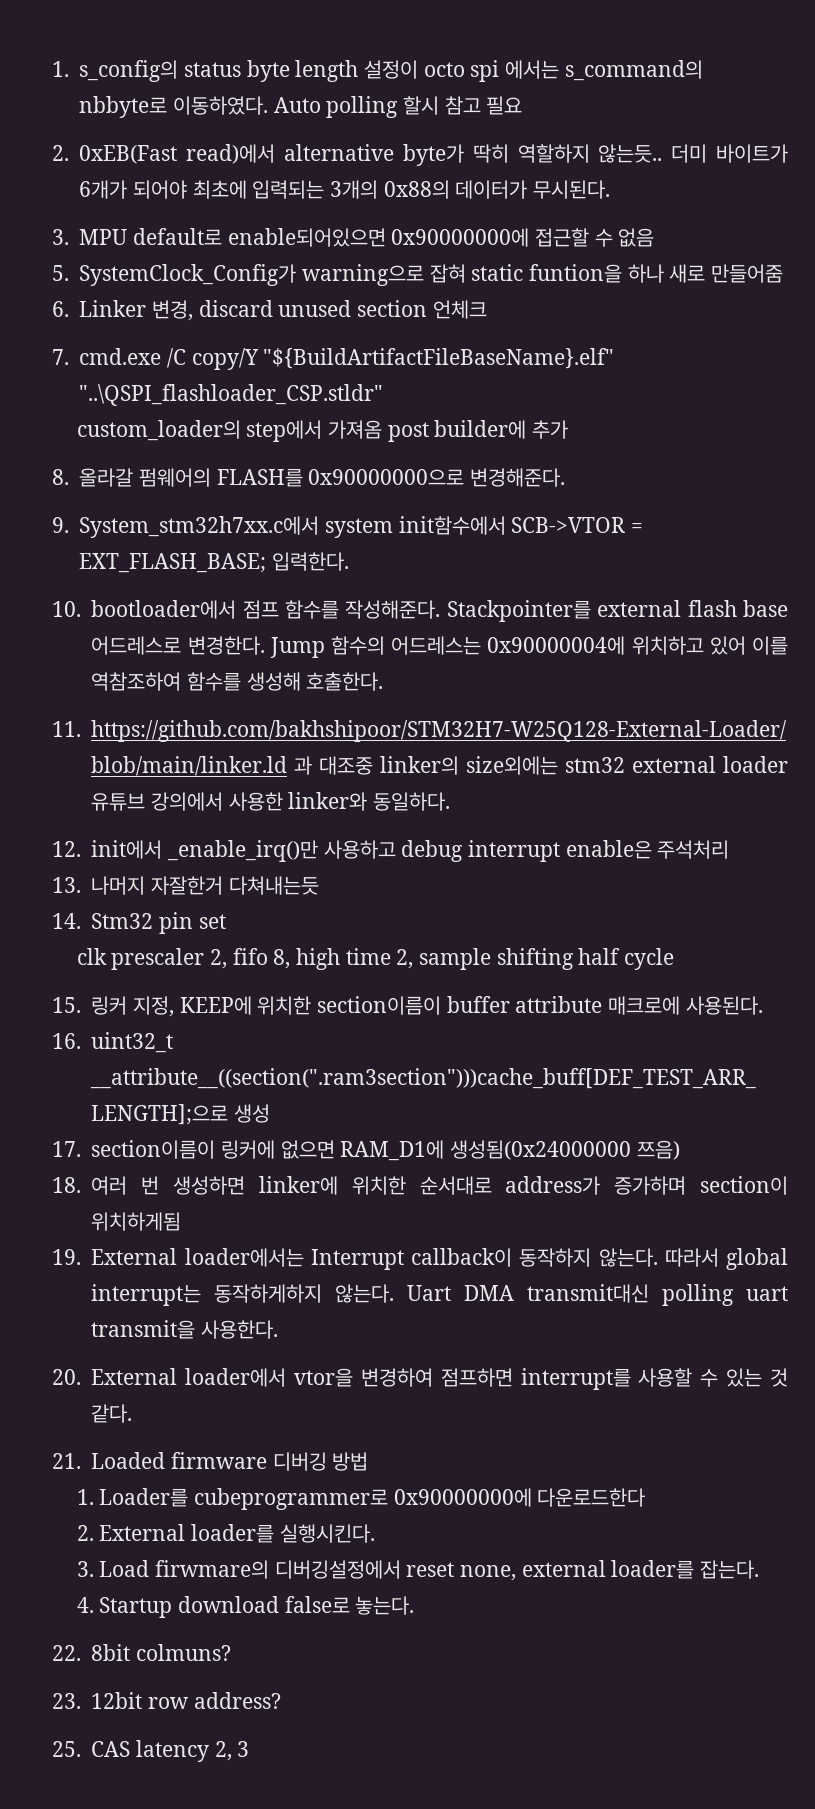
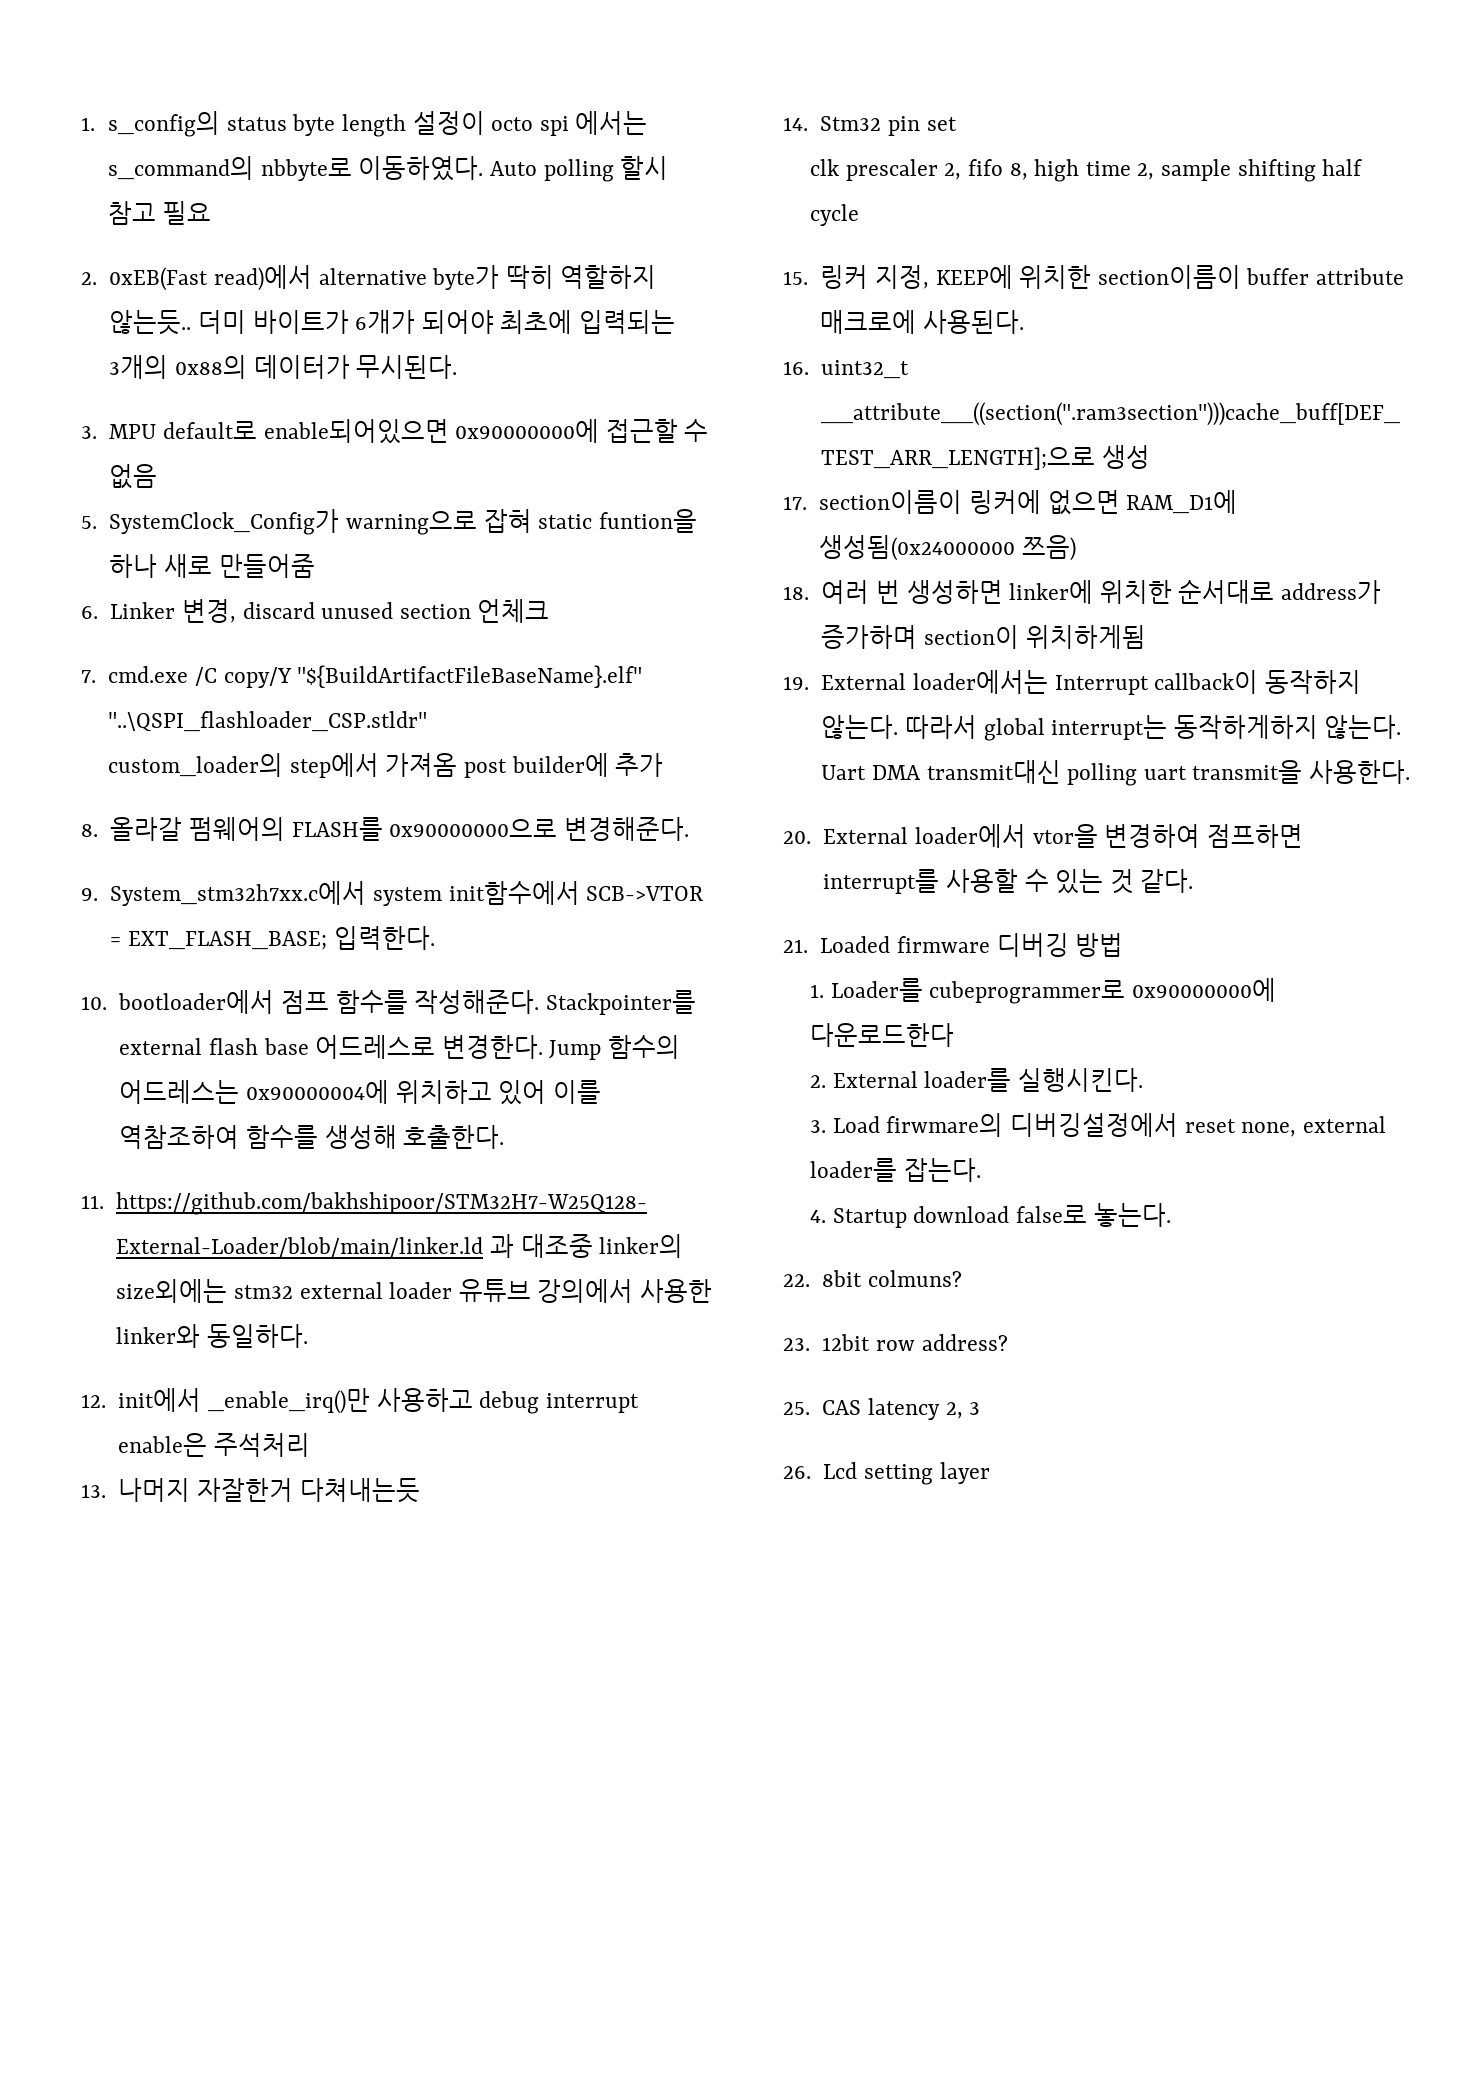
(250, 1749) none -> [783,1462,990,1485] // 26. Lcd setting layer

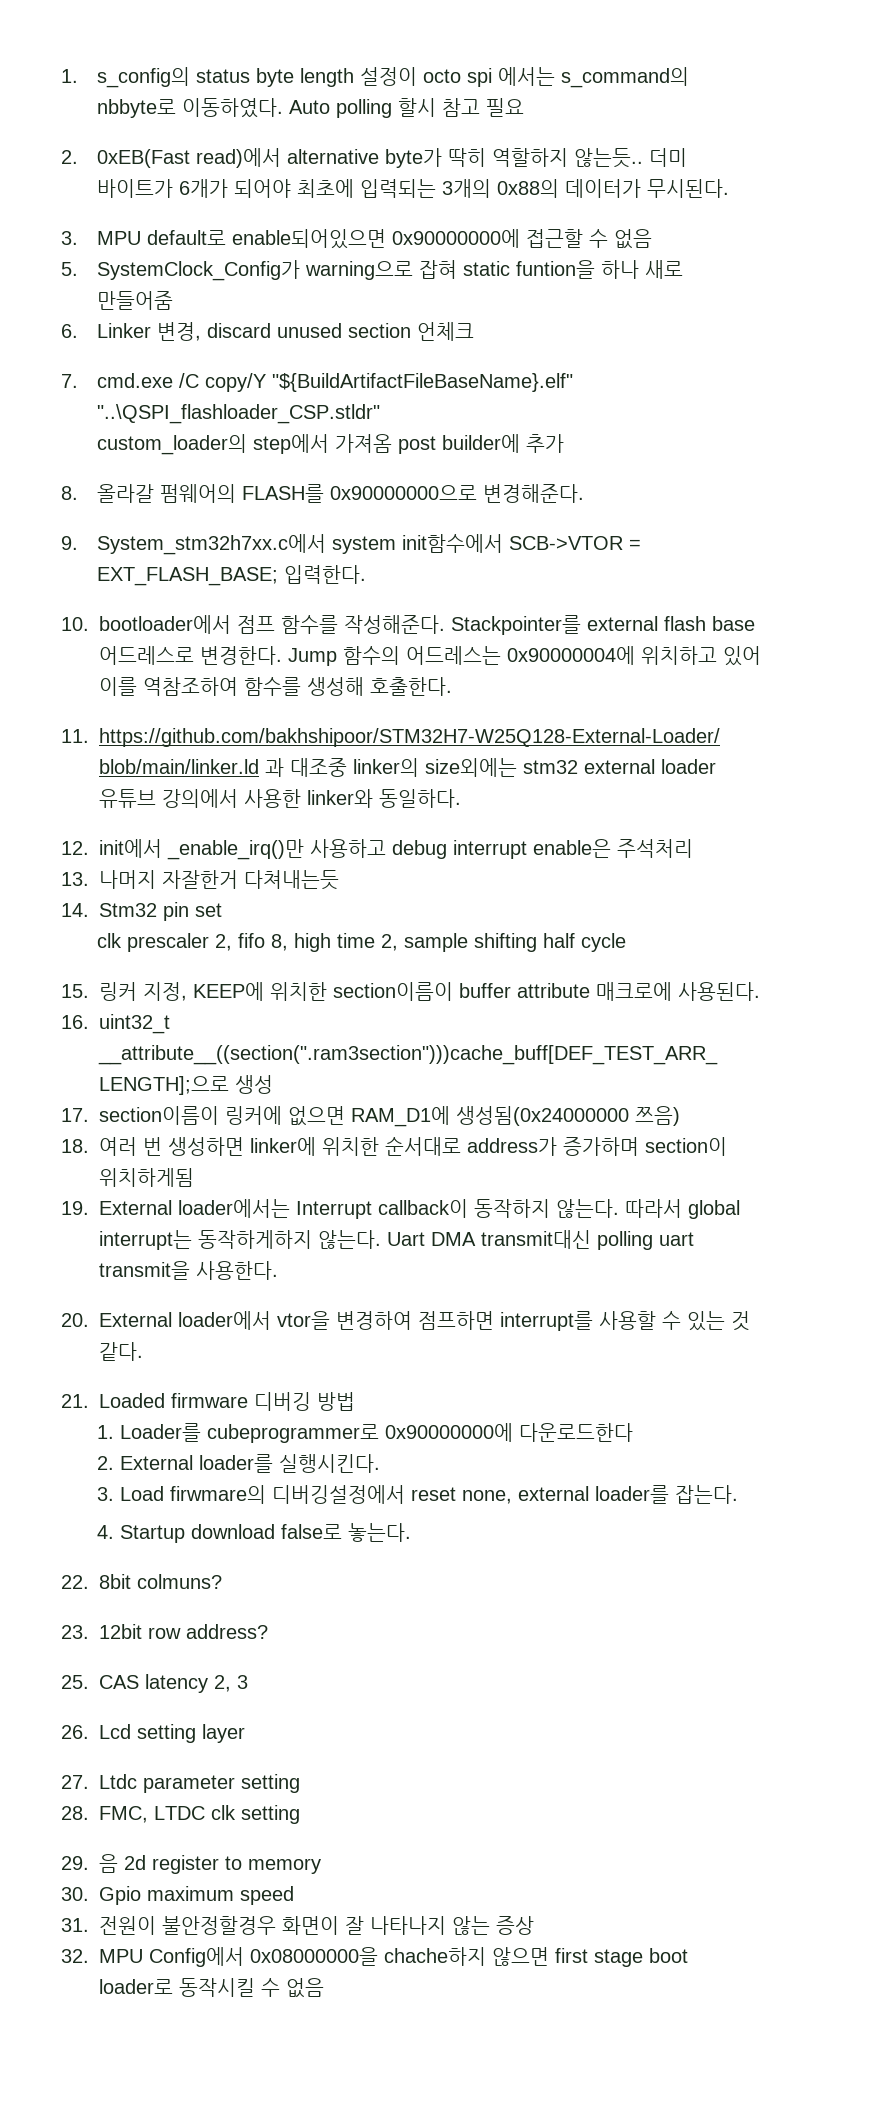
(990, 1473) none -> [60,1774,300,1793] [60,1805,300,1824] [60,1854,321,1874] [60,1886,294,1905] [60,1916,534,1935] [60,1947,688,1967] [98,1978,324,1998] // 27. Ltdc parameter setting // 28. FMC, LTDC clk setting // 29. 음 2d register to memory // 30. Gpio maximum speed // 31. 전원이 불안정할경우 화면이 잘 나타나지 않는 증상 // 32. MPU Config에서 0x08000000을 chache하지 않으면 first stage boot loader로 동작시킬 수 없음

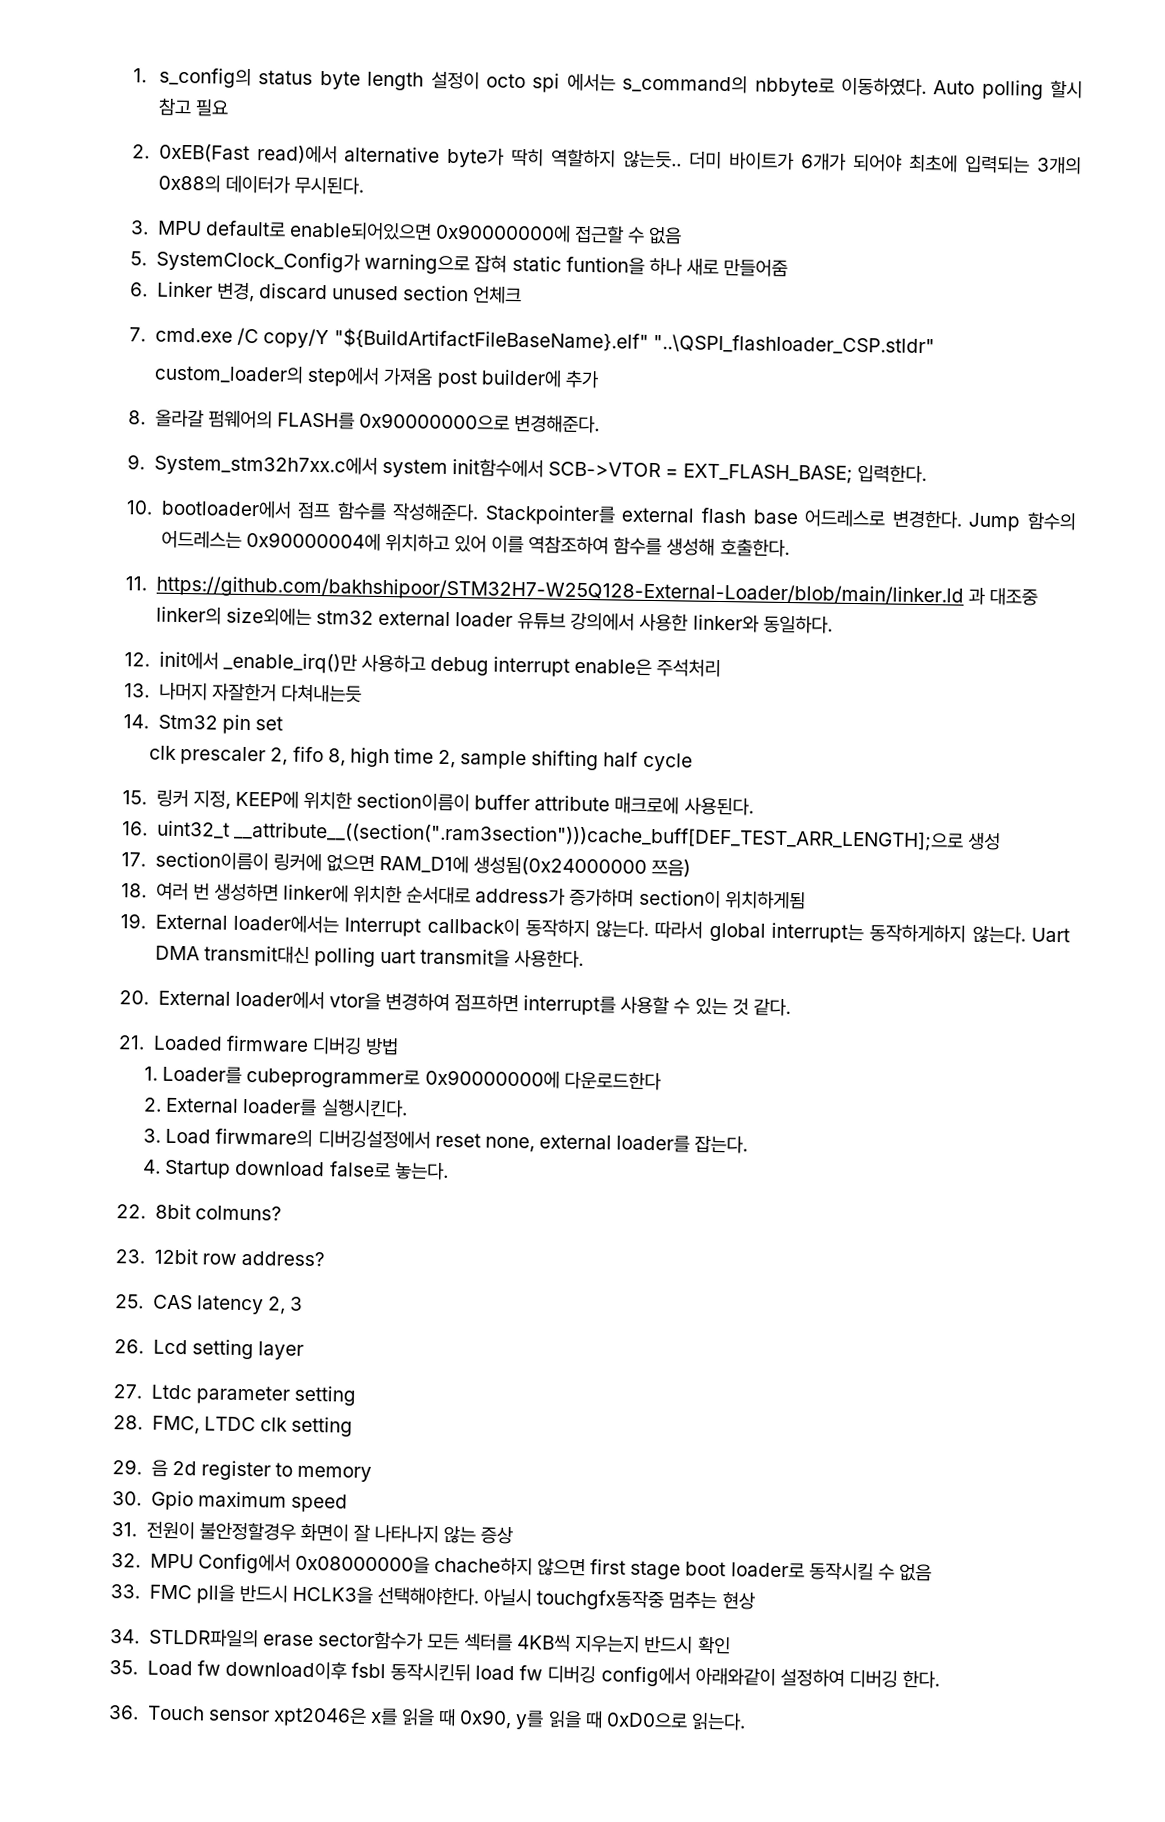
(324, 1988) none -> [110,1584,756,1611] [110,1628,731,1655] [109,1659,941,1689] [108,1705,746,1731] // 33. FMC pll을 반드시 HCLK3을 선택해야한다. 아닐시 touchgfx동작중 멈추는 현상 // 34. STLDR파일의 erase sector함수가 모든 섹터를 4KB씩 지우는지 반드시 확인 // 35. Load fw download이후 fsbl 동작시킨뒤 load fw 디버깅 config에서 아래와같이 설정하여 디버깅 한다. // 36. Touch sensor xpt2046은 x를 읽을 때 0x90, y를 읽을 때 0xD0으로 읽는다.

